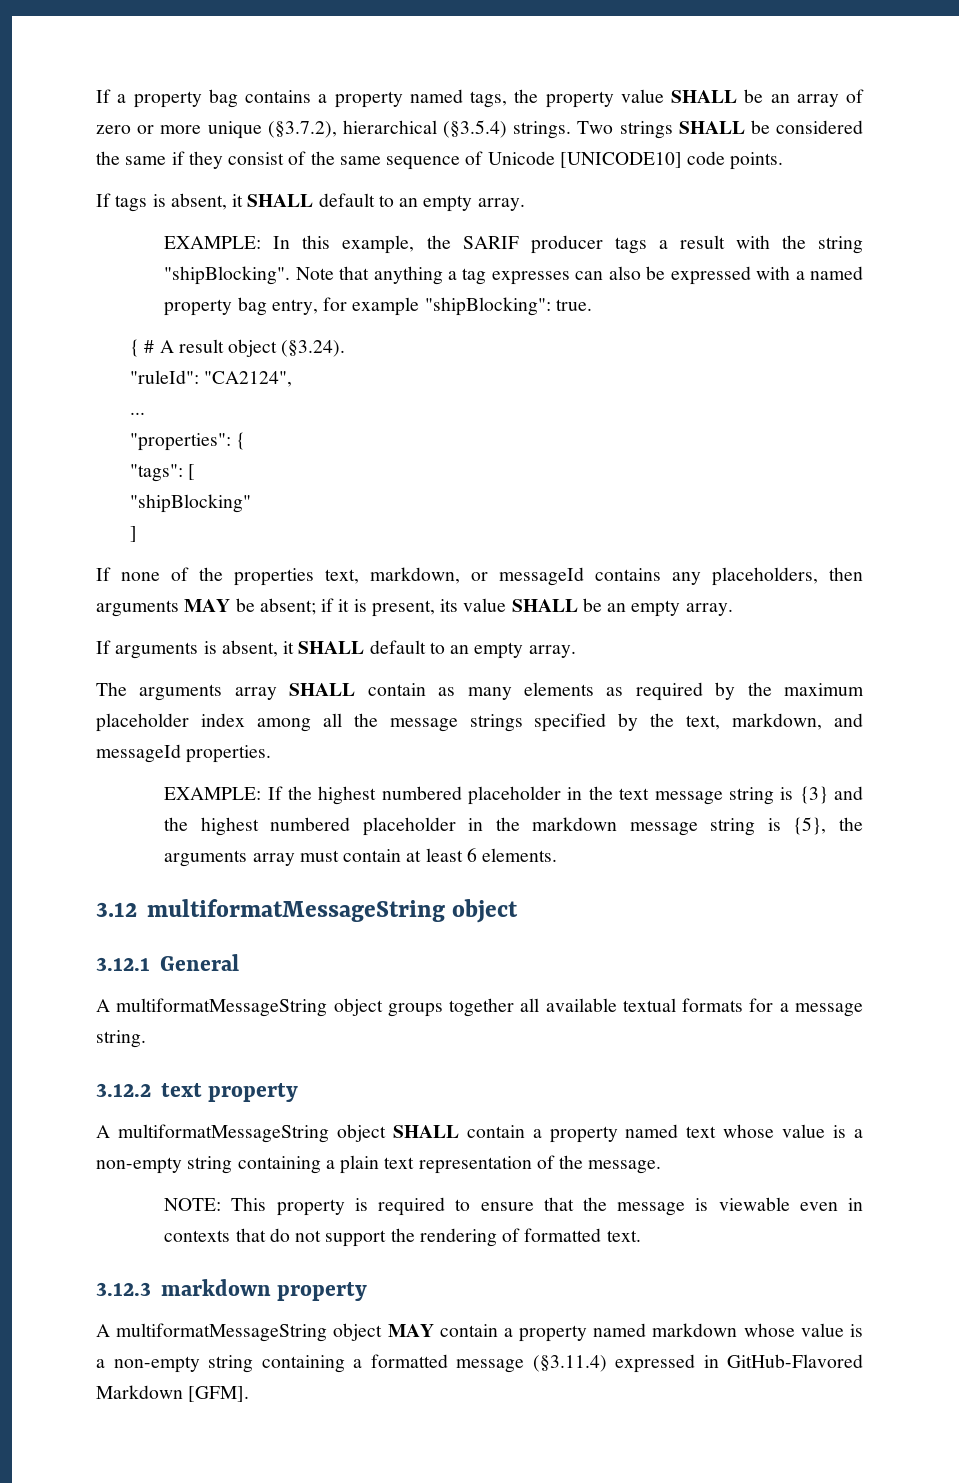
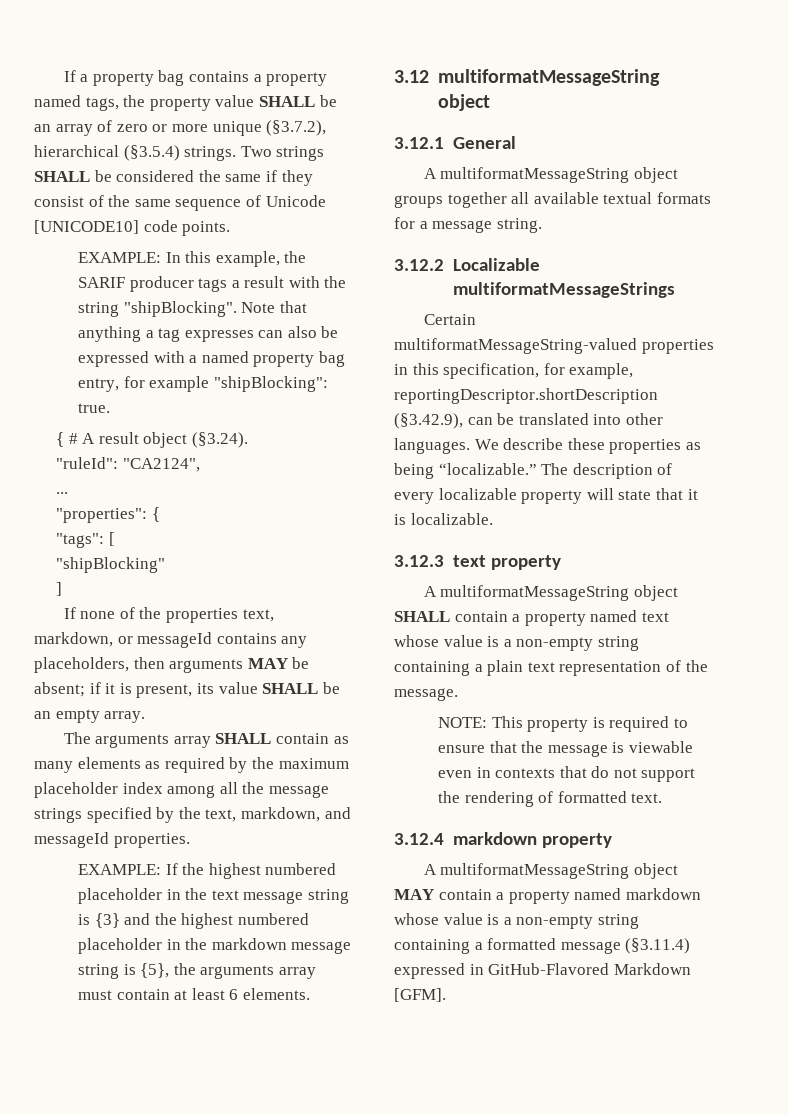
[96,193,525,212] // If tags is absent, it SHALL default to an empty array. -> (231, 228) none
[96,640,576,659] // If arguments is absent, it SHALL default to an empty array. -> (146, 717) none
(151, 1090) none -> [452,258,540,271] [452,282,675,298] [423,314,476,325] [394,338,714,354] [394,363,634,379] [394,388,658,404] [394,413,663,429] [394,438,701,454] [394,463,673,479] [394,488,698,504] [394,513,493,525] [394,555,444,567] Localizable multiformatMessageStrings // Certain multiformatMessageString-valued properties in this specification, for example, reportingDescriptor.shortDescription (§3.42.9), can be translated into other languages. We describe these properties as being “localizable.” The description of every localizable property will state that it is localizable. // 3.12.3
[96,1282,151,1296] 3.12.3 -> [394,833,444,845] 3.12.4

